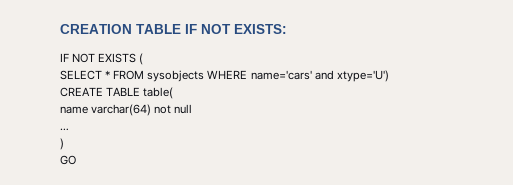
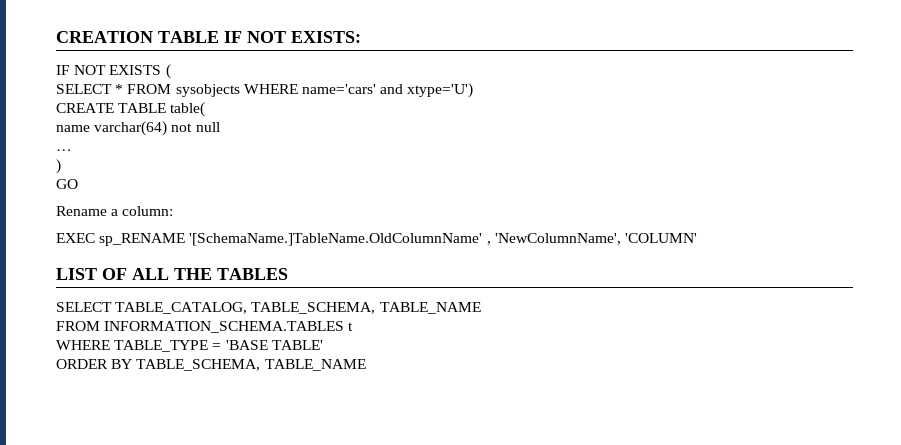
(76, 160) none -> [56,206,174,216] [56,233,697,246] [56,268,288,280] [56,302,481,314] [56,321,354,333] [56,340,323,352] [56,359,366,371] // Rename a column: // EXEC sp_RENAME '[SchemaName.]TableName.OldColumnName' , 'NewColumnName', 'COLUMN' // LIST OF ALL THE TABLES // SELECT TABLE_CATALOG, TABLE_SCHEMA, TABLE_NAME // FROM INFORMATION_SCHEMA.TABLES t // WHERE TABLE_TYPE = 'BASE TABLE' // ORDER BY TABLE_SCHEMA, TABLE_NAME

